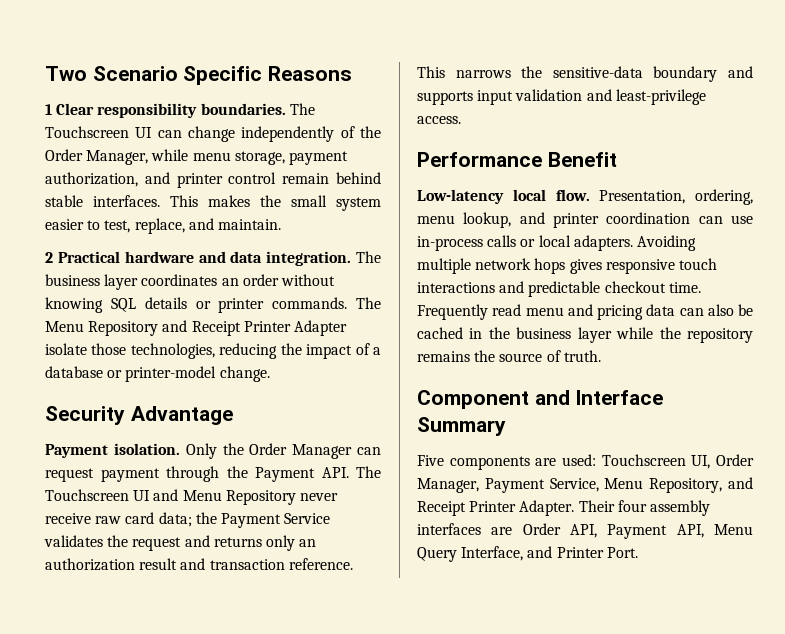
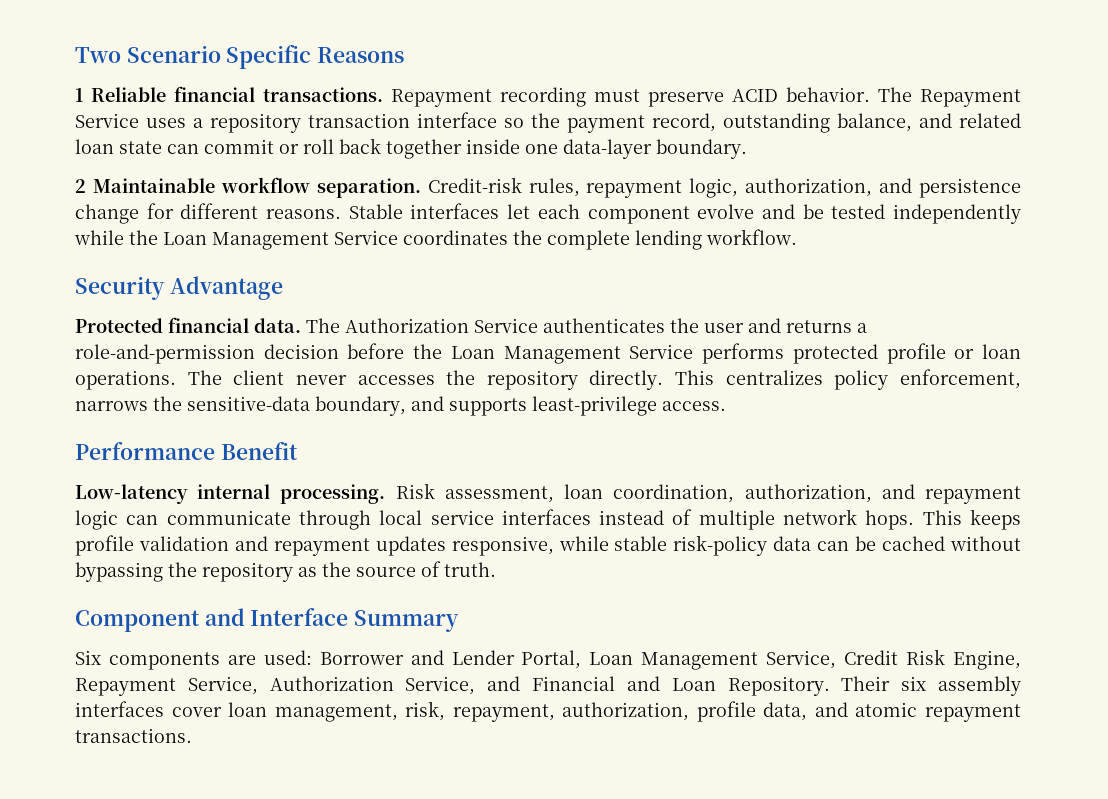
[56,103,315,118] [45,126,381,142] [45,149,348,165] [45,172,382,188] [45,195,381,211] [45,218,281,234] [45,251,381,266] [45,274,335,290] [45,297,381,313] [45,320,347,336] [45,343,381,359] [45,366,270,382] [45,406,233,425] [45,443,381,459] [45,466,381,482] [45,489,338,505] [45,512,331,528] [44,535,317,551] [45,558,353,571] [417,66,445,78] Clear responsibility boundaries. The Touchscreen UI can change independently of the Order Manager, while menu storage, payment authorization, and printer control remain behind stable interfaces. This makes the small system easier to test, replace, and maintain. // 2 Practical hardware and data integration. The business layer coordinates an order without knowing SQL details or printer commands. The Menu Repository and Receipt Printer Adapter isolate those technologies, reducing the impact of a database or printer-model change. // Security Advantage // Payment isolation. Only the Order Manager can request payment through the Payment API. The Touchscreen UI and Menu Repository never receive raw card data; the Payment Service validates the request and returns only an authorization result and transaction reference. This -> [91,86,1021,107] [75,112,1021,133] [75,138,747,159] [75,177,1021,198] [75,203,1022,224] [74,229,797,250] [75,276,283,300] [75,317,867,333] [75,343,1022,364] [75,369,1021,390] Reliable financial transactions. Repayment recording must preserve ACID behavior. The Repayment Service uses a repository transaction interface so the payment record, outstanding balance, and related loan state can commit or roll back together inside one data-layer boundary. // 2 Maintainable workflow separation. Credit-risk rules, repayment logic, authorization, and persistence change for different reasons. Stable interfaces let each component evolve and be tested independently while the Loan Management Service coordinates the complete lending workflow. // Security Advantage // Protected financial data. The Authorization Service authenticates the user and returns a role-and-permission decision before the Loan Management Service performs protected profile or loan operations. The client never accesses the repository directly. This centralizes policy enforcement,
[653,66,718,82] boundary -> [315,396,406,416] boundary,
[477,89,612,105] input validation and -> (527, 407) none
[512,189,753,205] [417,212,753,228] [417,235,696,251] [417,258,717,274] [417,281,701,297] [417,304,643,320] local flow. Presentation, ordering, menu lookup, and printer coordination can use in-process calls or local adapters. Avoiding multiple network hops gives responsive touch interactions and predictable checkout time. Frequently read menu and pricing -> [197,483,1021,504] [75,509,1021,530] [75,535,768,556] internal processing. Risk assessment, loan coordination, authorization, and repayment logic can communicate through local service interfaces instead of multiple network hops. This keeps profile validation and repayment updates responsive, while stable risk-policy
[707,304,734,316] also -> (850, 546) none
[469,327,753,343] [417,351,470,362] in the business layer while the repository remains -> [949,536,1021,551] [75,562,317,582] without bypassing the repository as
[417,455,444,466] Five -> [75,650,101,665] Six
[601,454,754,469] [417,477,753,493] [417,500,710,516] [417,523,753,539] [417,546,638,562] Touchscreen UI, Order Manager, Payment Service, Menu Repository, and Receipt Printer Adapter. Their four assembly interfaces are Order API, Payment API, Menu Query Interface, and Printer Port. -> [319,649,1021,670] [75,676,1022,696] [75,701,1021,722] [75,728,192,743] Borrower and Lender Portal, Loan Management Service, Credit Risk Engine, Repayment Service, Authorization Service, and Financial and Loan Repository. Their six assembly interfaces cover loan management, risk, repayment, authorization, profile data, and atomic repayment transactions.

